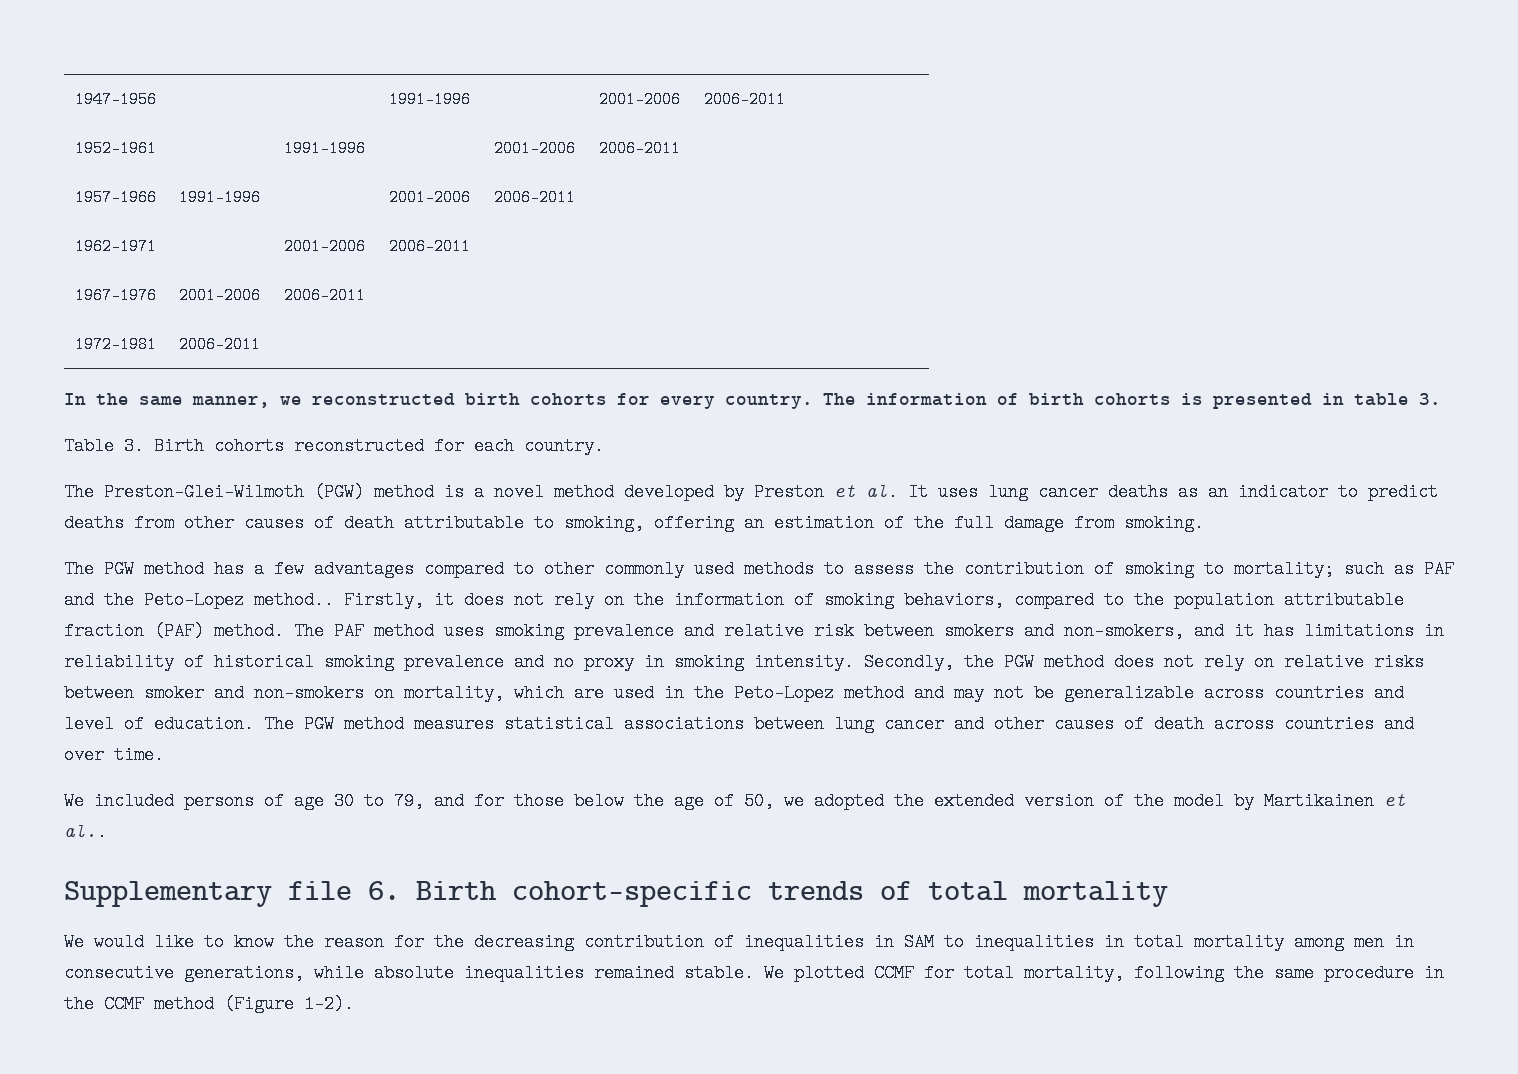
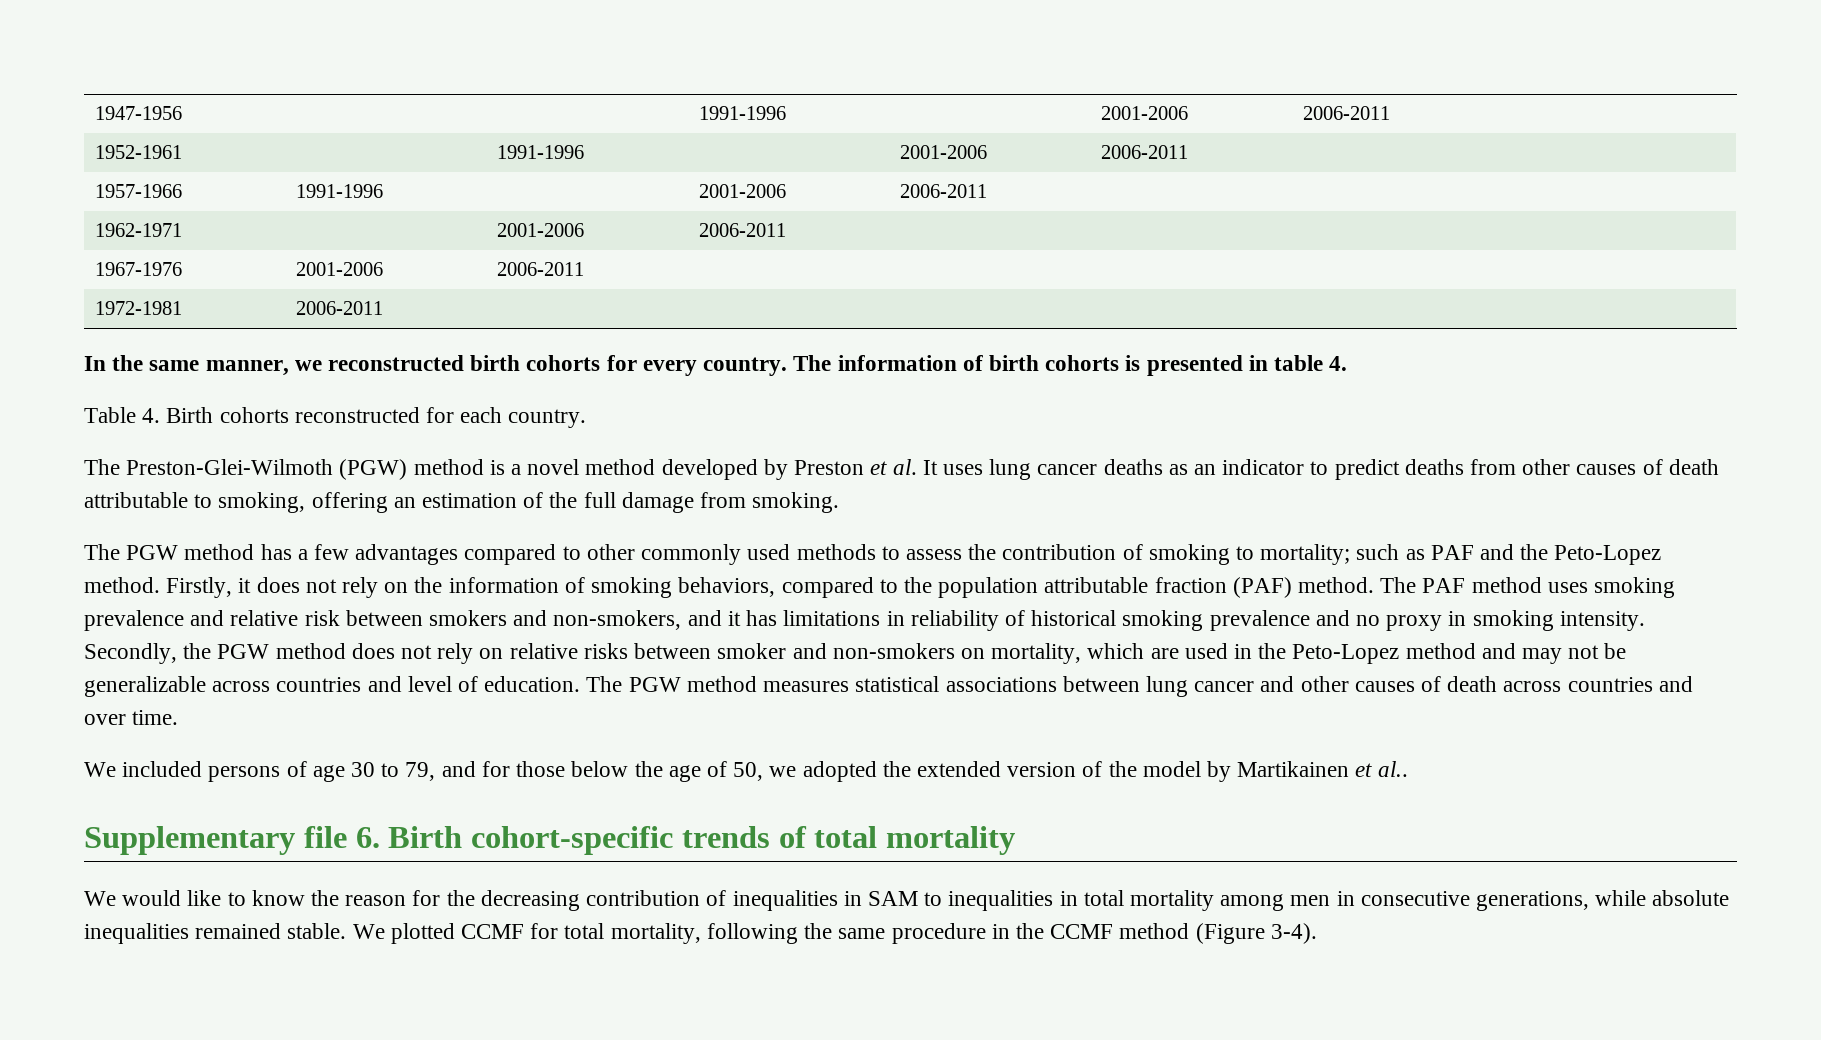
[1419,393,1441,405] 3. -> [1329,356,1348,371] 4.
[124,437,144,455] 3. -> [142,408,161,423] 4.
[254,591,334,609] method.. -> [84,577,160,593] method.
[304,995,354,1013] 1-2). -> [1270,923,1317,944] 3-4).

